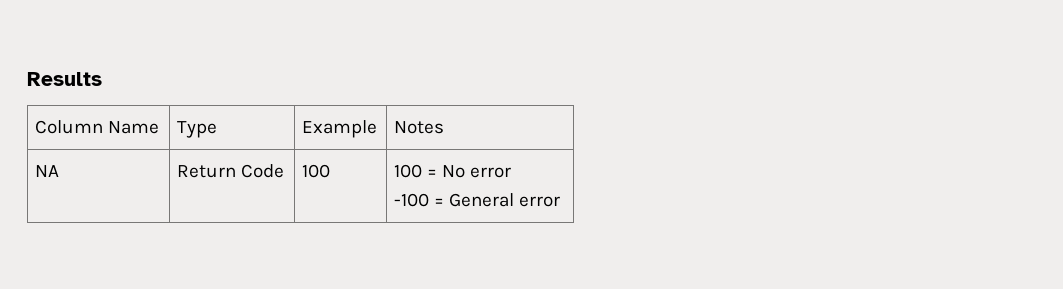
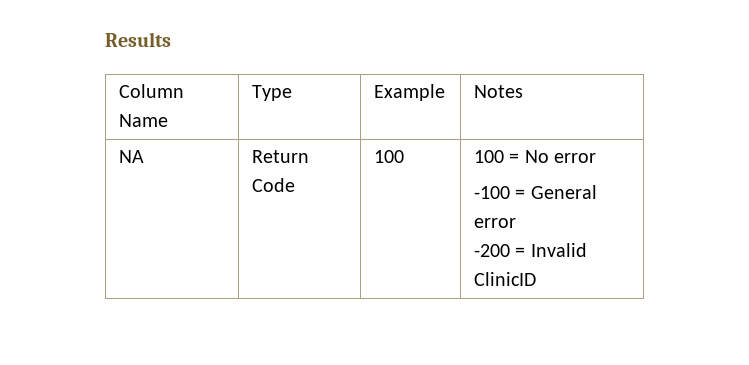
(561, 201) none -> [474,243,587,257] [474,272,537,286] // -200 = Invalid ClinicID

